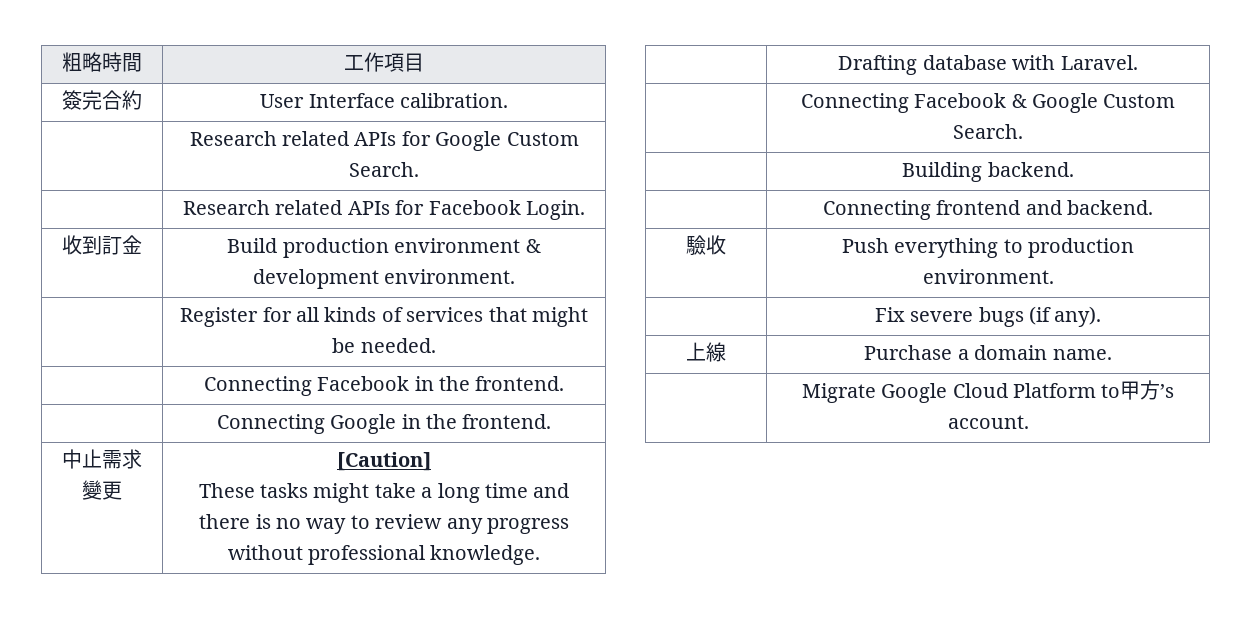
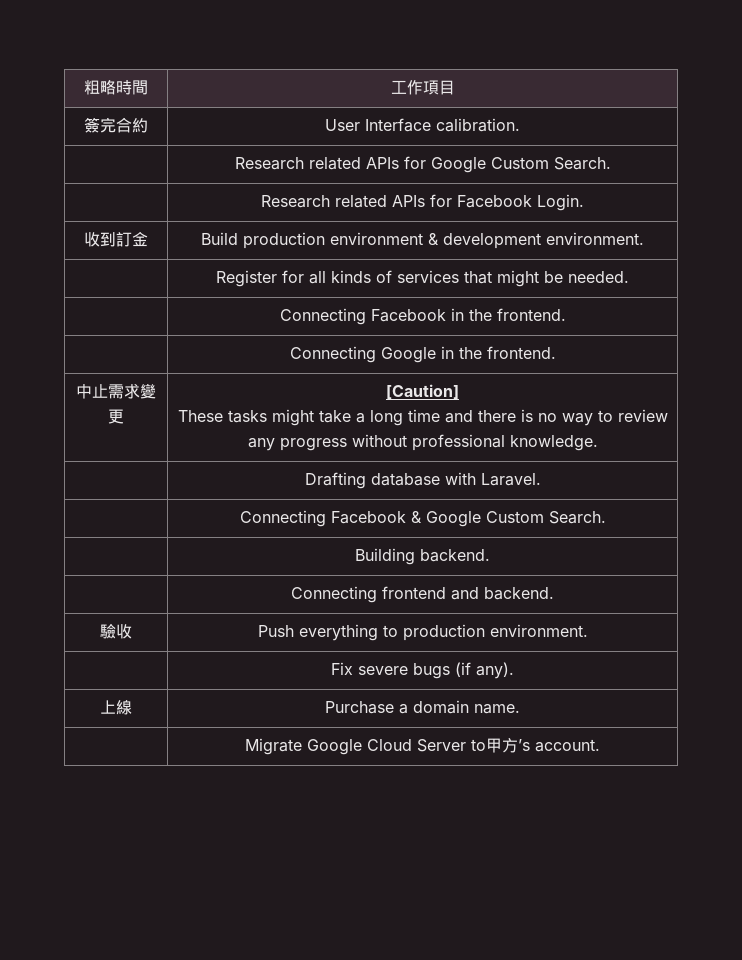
[1012,383,1096,398] Platform -> [417,739,466,752] Server

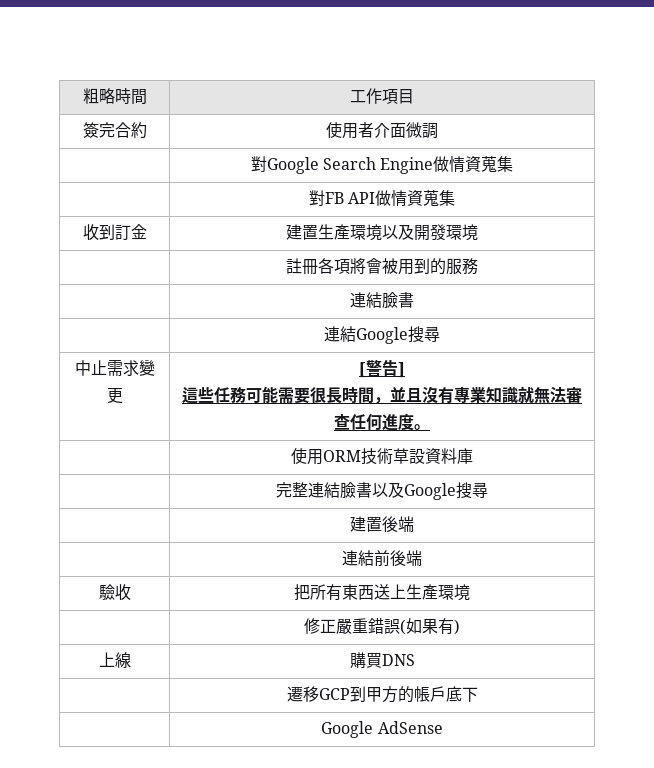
[325,118,520,132] [234,156,611,173] [261,194,584,211] [84,232,148,247] [201,232,644,249] [216,270,629,287] [279,308,566,325] [289,346,556,363] [76,383,156,399] [108,409,124,424] [386,384,459,399] [177,409,668,426] [247,434,598,451] [304,472,541,489] [239,510,606,527] [355,548,490,565] [291,586,554,603] [100,623,132,639] [257,624,588,641] [331,662,514,679] [100,700,132,715] [325,700,520,714] [245,738,600,755] User Interface calibration. // | Research related APIs for Google Custom Search. // | Research related APIs for Facebook Login. // 收到訂金 | Build production environment & development environment. // | Register for all kinds of services that might be needed. // | Connecting Facebook in the frontend. // | Connecting Google in the frontend. // 中止需求變更 | [Caution] // These tasks might take a long time and there is no way to review any progress without professional knowledge. // | Drafting database with Laravel. // | Connecting Facebook & Google Custom Search. // | Building backend. // | Connecting frontend and backend. // 驗收 | Push everything to production environment. // | Fix severe bugs (if any). // 上線 | Purchase a domain name. // | Migrate Google Cloud Server to甲方’s account. -> [325,122,438,139] [250,156,514,174] [308,190,456,207] [82,224,147,241] [286,224,478,241] [286,258,478,275] [349,292,414,308] [324,326,440,344] [74,359,155,376] [106,388,123,404] [358,359,405,378] [182,386,582,404] [333,413,430,431] [291,448,473,465] [276,482,488,500] [349,516,414,532] [341,550,422,567] [98,584,131,601] [294,584,470,601] [304,618,460,635] [98,652,131,668] [349,652,415,668] [286,686,478,703] [321,721,443,738] 使用者介面微調 // | 對Google Search Engine做情資蒐集 // | 對FB API做情資蒐集 // 收到訂金 | 建置生產環境以及開發環境 // | 註冊各項將會被用到的服務 // | 連結臉書 // | 連結Google搜尋 // 中止需求變更 | [警告] // 這些任務可能需要很長時間，並且沒有專業知識就無法審查任何進度。 // | 使用ORM技術草設資料庫 // | 完整連結臉書以及Google搜尋 // | 建置後端 // | 連結前後端 // 驗收 | 把所有東西送上生產環境 // | 修正嚴重錯誤(如果有) // 上線 | 購買DNS // | 遷移GCP到甲方的帳戶底下 // | Google AdSense

